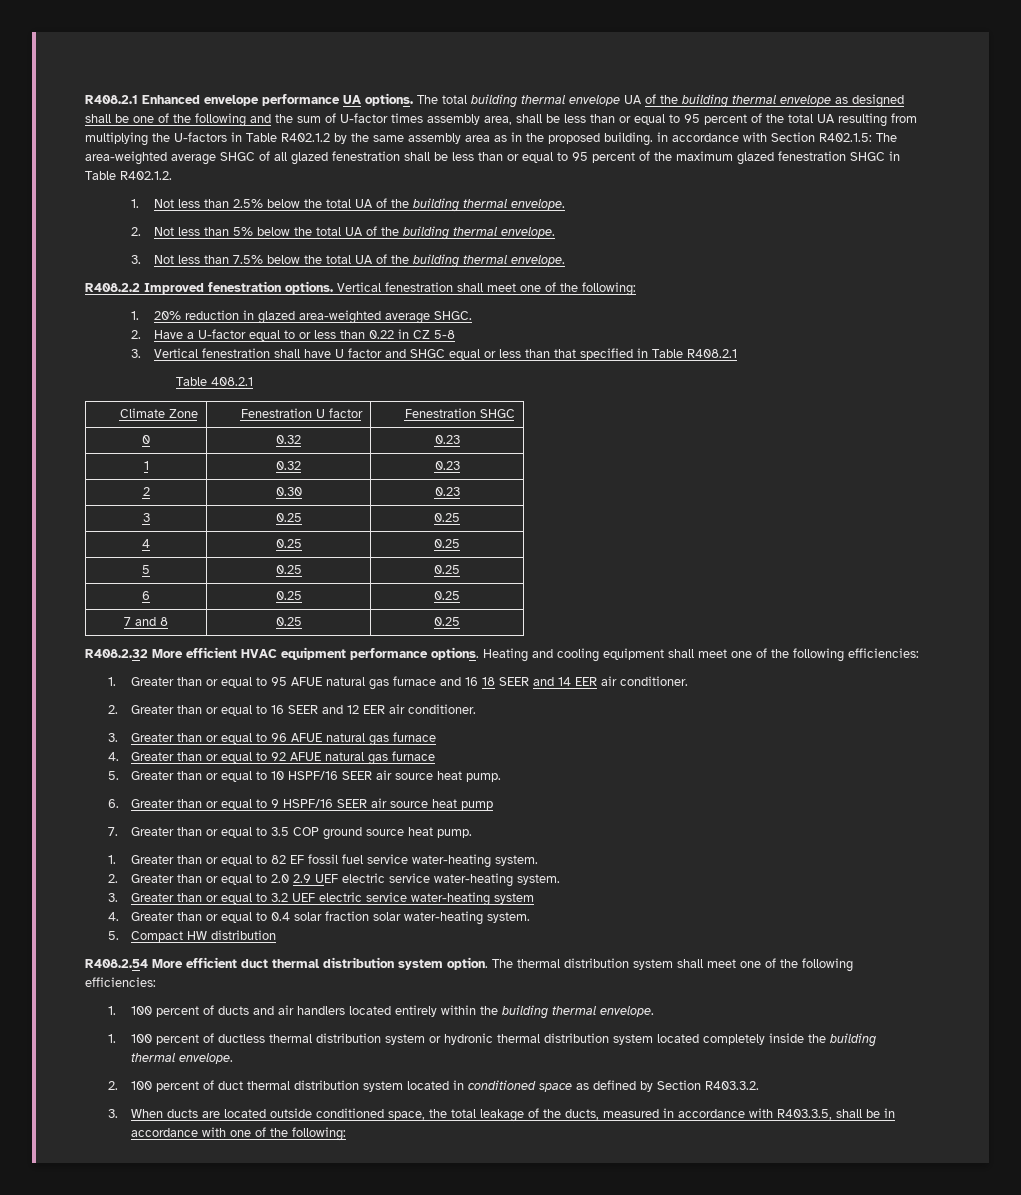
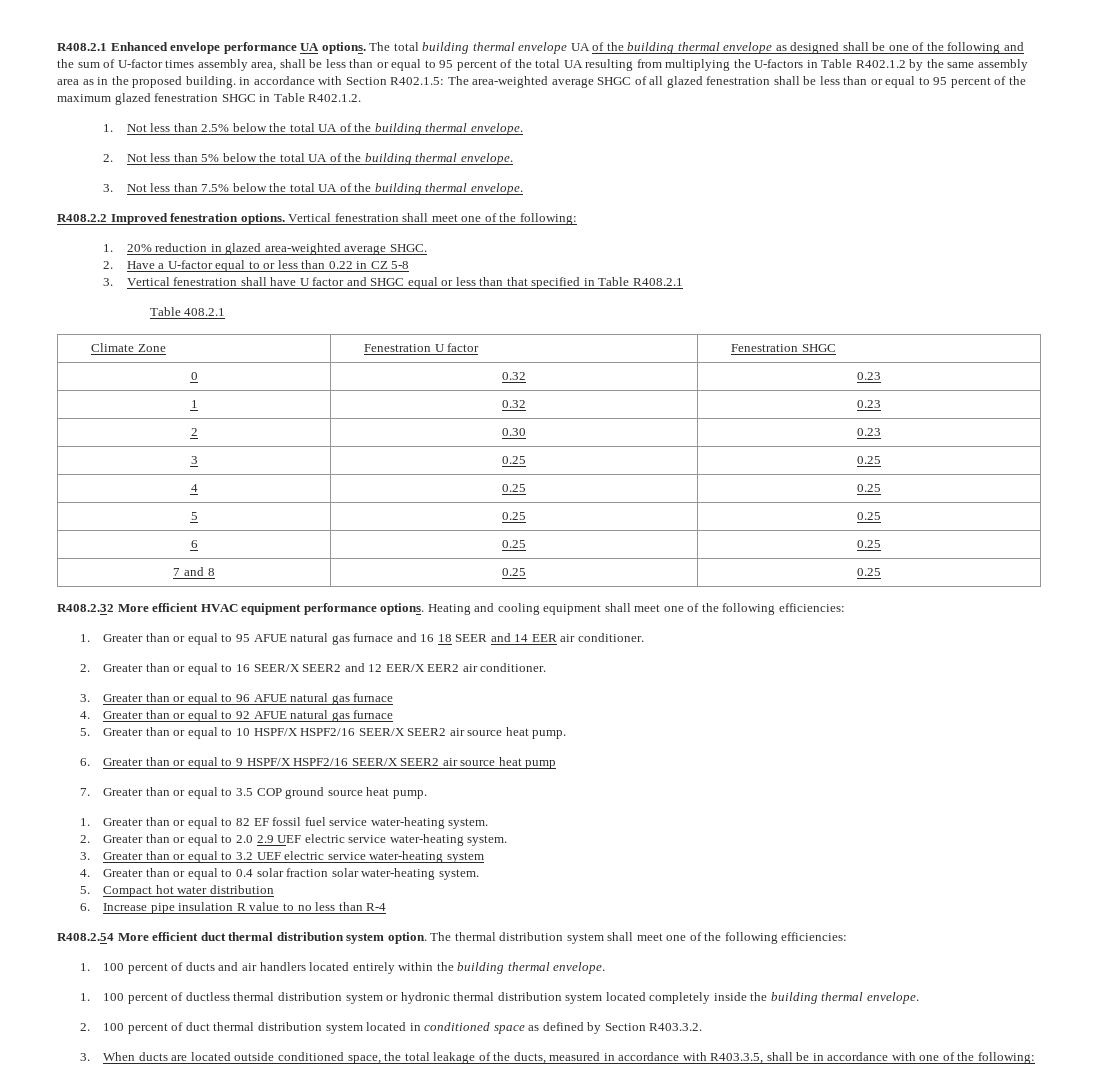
[287,705,385,714] SEER and 12 EER -> [253,663,460,672] SEER/X SEER2 and 12 EER/X EER2
[287,771,372,780] HSPF/16 SEER -> [253,728,447,736] HSPF/X HSPF2/16 SEER/X SEER2
[282,799,367,808] HSPF/16 SEER -> [246,758,440,766] HSPF/X HSPF2/16 SEER/X SEER2
[186,930,276,940] HW distribution -> [155,885,274,894] [80,902,387,914] hot water distribution // 6. Increase pipe insulation R value to no less than R-4

